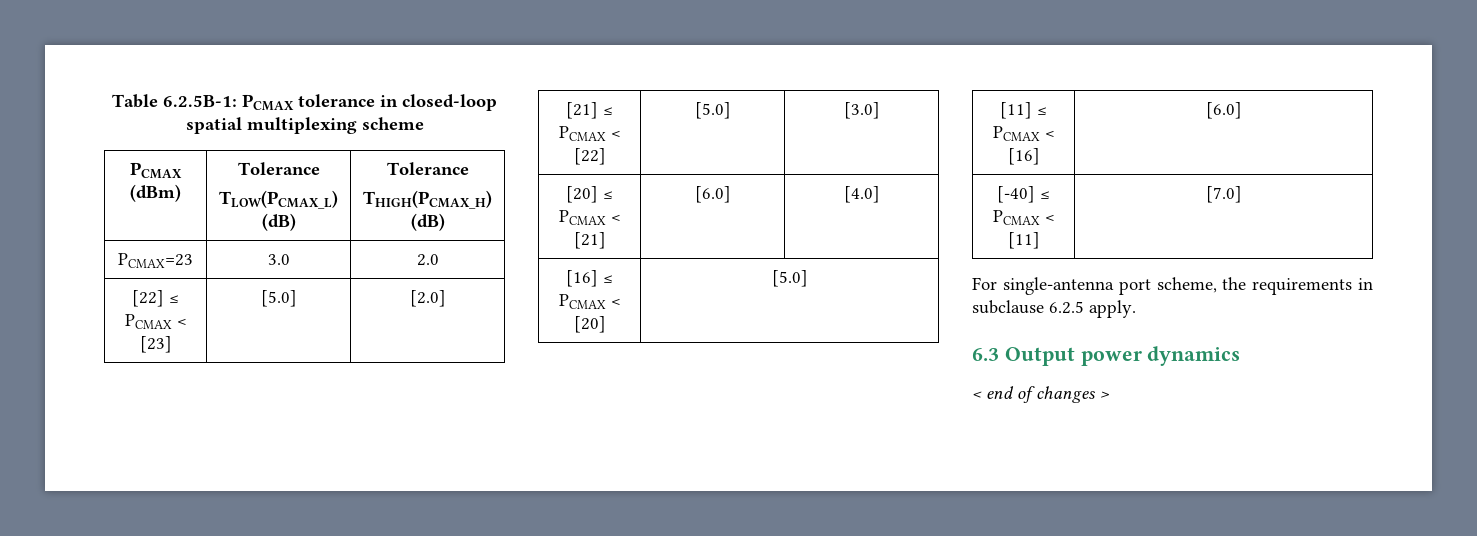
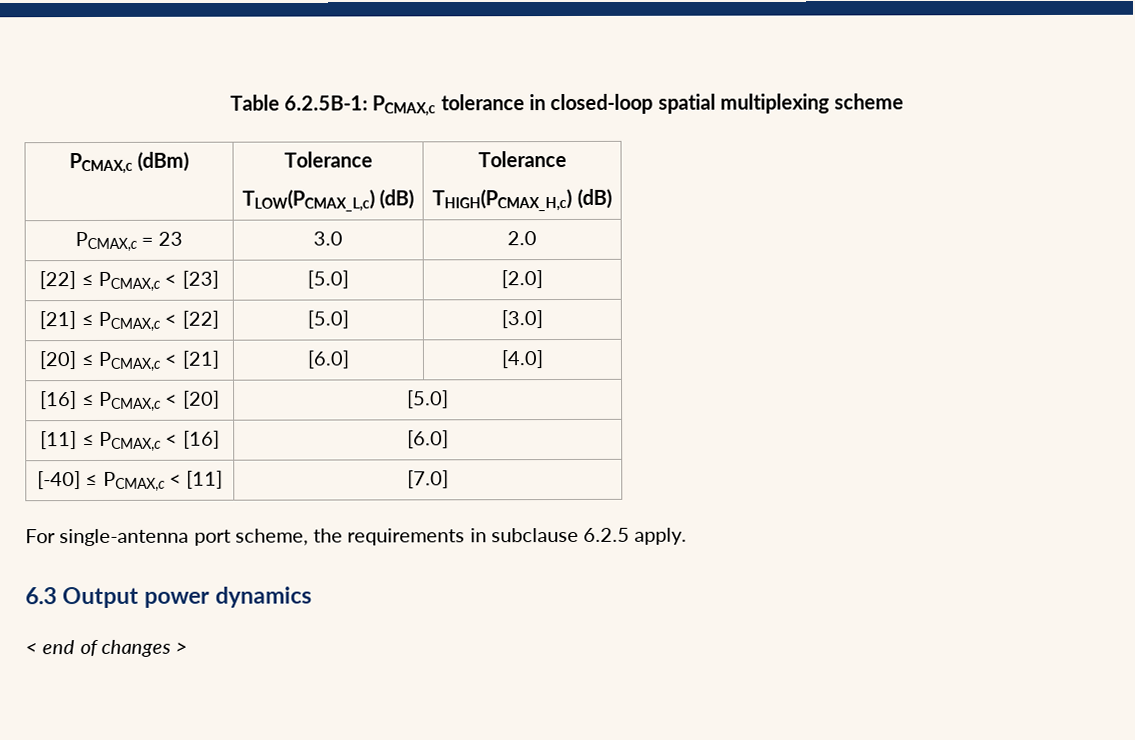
[242,94,294,111] PCMAX -> [372,95,437,117] PCMAX,c
[130,162,182,179] PCMAX -> [68,152,133,175] PCMAX,c
[219,190,338,209] TLOW(PCMAX_L) -> [241,189,375,212] TLOW(PCMAX_L,c)
[363,190,492,209] THIGH(PCMAX_H) -> [432,188,573,212] THIGH(PCMAX_H,c)
[118,253,193,268] PCMAX=23 -> [74,231,184,253] PCMAX,c = 23
[124,314,172,329] PCMAX -> [98,271,161,292] PCMAX,c
[558,126,606,141] PCMAX -> [98,311,161,332] PCMAX,c
[558,210,606,225] PCMAX -> [98,351,162,372] PCMAX,c
[558,294,606,309] PCMAX -> [99,391,162,412] PCMAX,c
[992,126,1040,141] PCMAX -> [99,431,162,452] PCMAX,c
[992,210,1040,225] PCMAX -> [102,471,166,492] PCMAX,c

